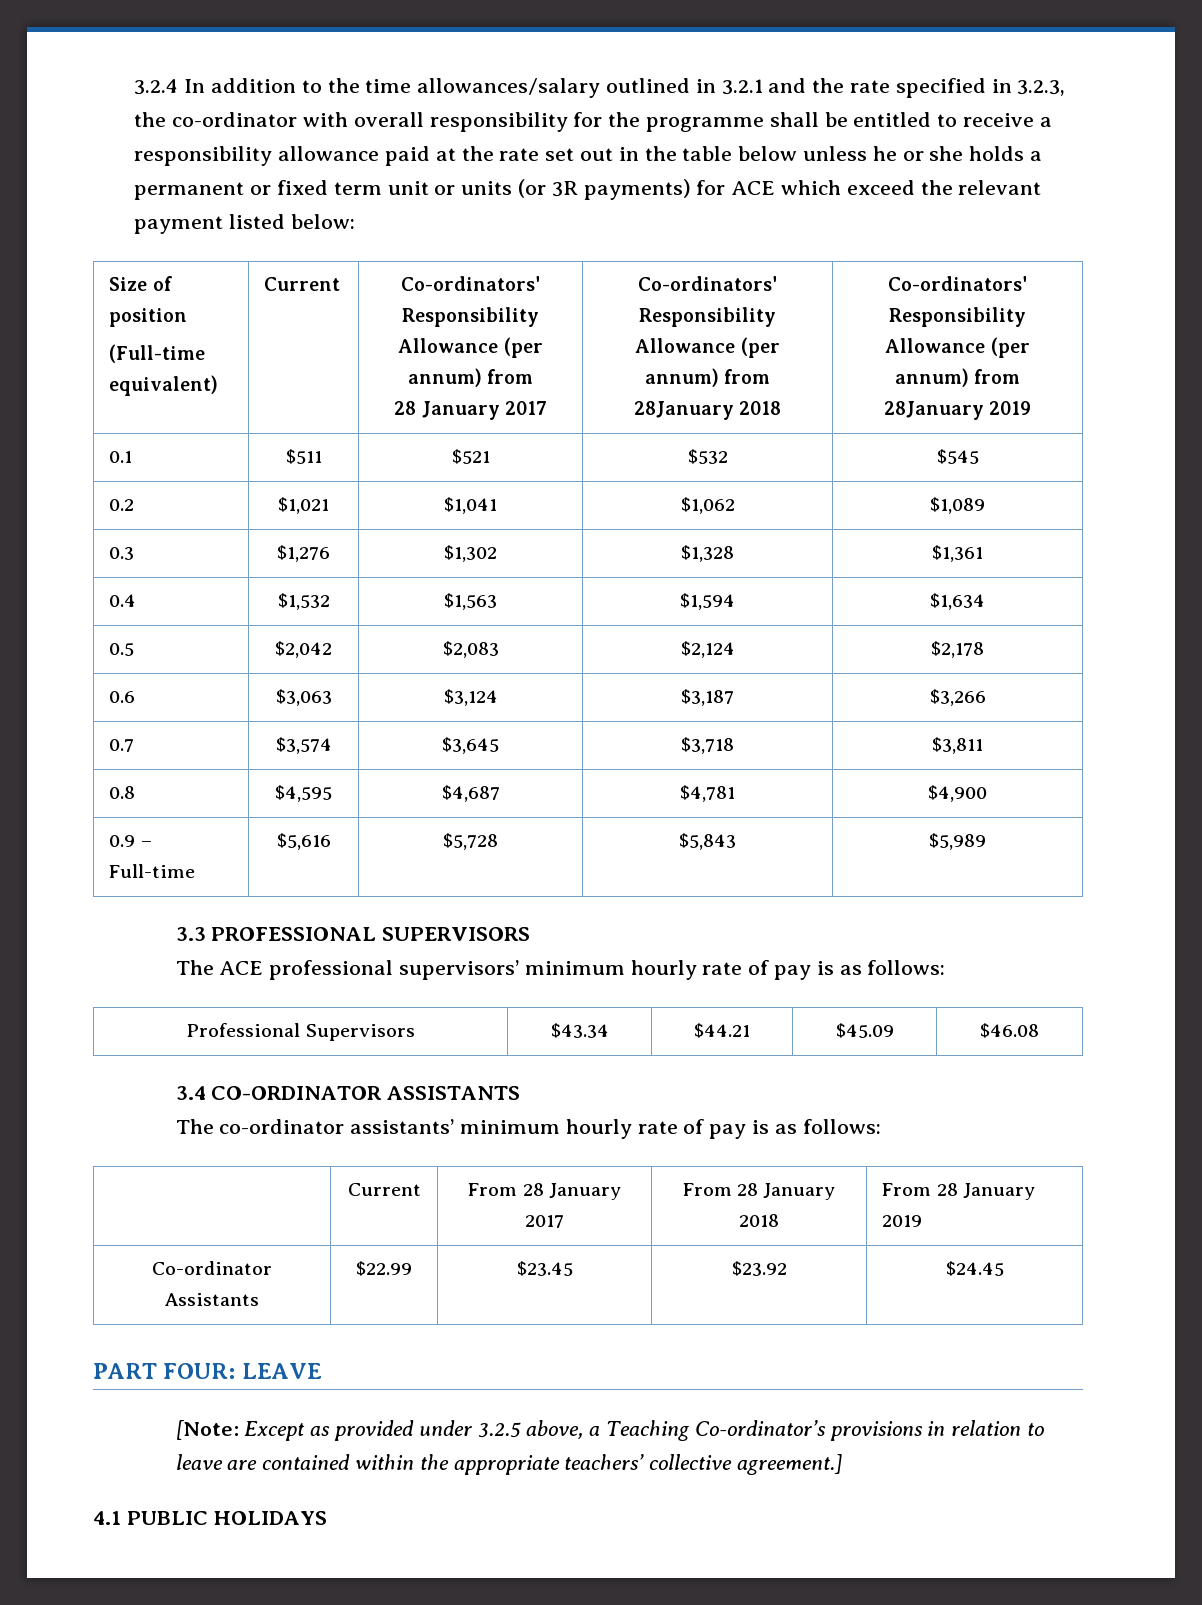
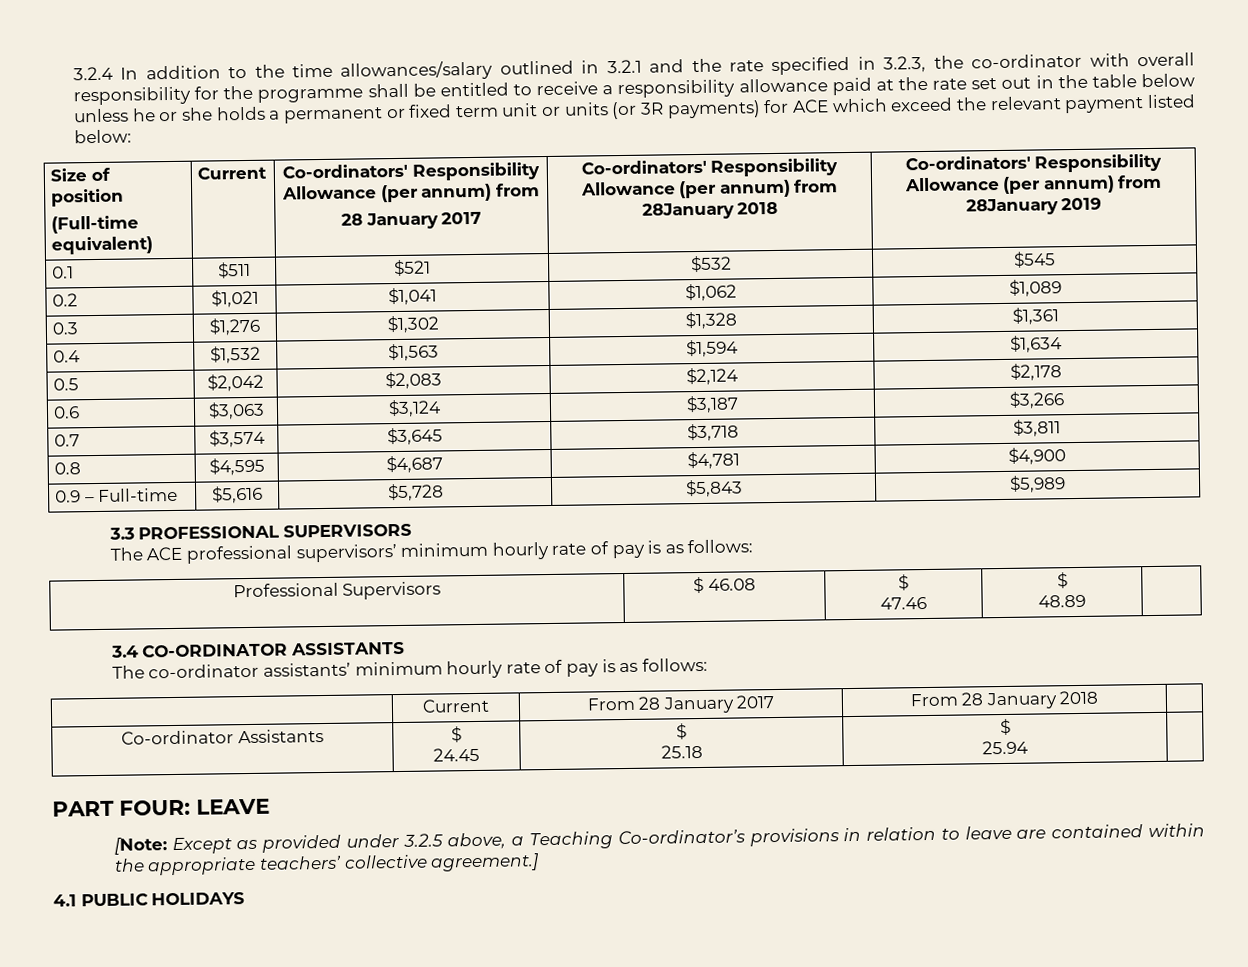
[550,1023,609,1038] [694,1023,750,1038] [835,1023,894,1038] [980,1023,1039,1038] $43.34 | $44.21 | $45.09 | $46.08 -> [693,576,756,594] [898,574,909,591] [880,596,927,610] [1056,572,1068,589] [1038,594,1086,608] $ 46.08 | $ // 47.46 | $ // 48.89 |
[882,1183,1035,1200] [882,1215,923,1227] [152,1261,272,1275] [165,1293,259,1306] [356,1261,412,1276] [516,1261,573,1276] [731,1261,787,1276] [945,1261,1004,1276] From 28 January 2019 // Co-ordinator Assistants | $22.99 | $23.45 | $23.92 | $24.45 -> [121,729,324,745] [451,726,462,743] [433,747,480,762] [676,723,687,740] [660,744,703,759] [999,718,1011,736] [982,740,1028,755] // Co-ordinator Assistants | $ // 24.45 | $ // 25.18 | $ // 25.94 |

